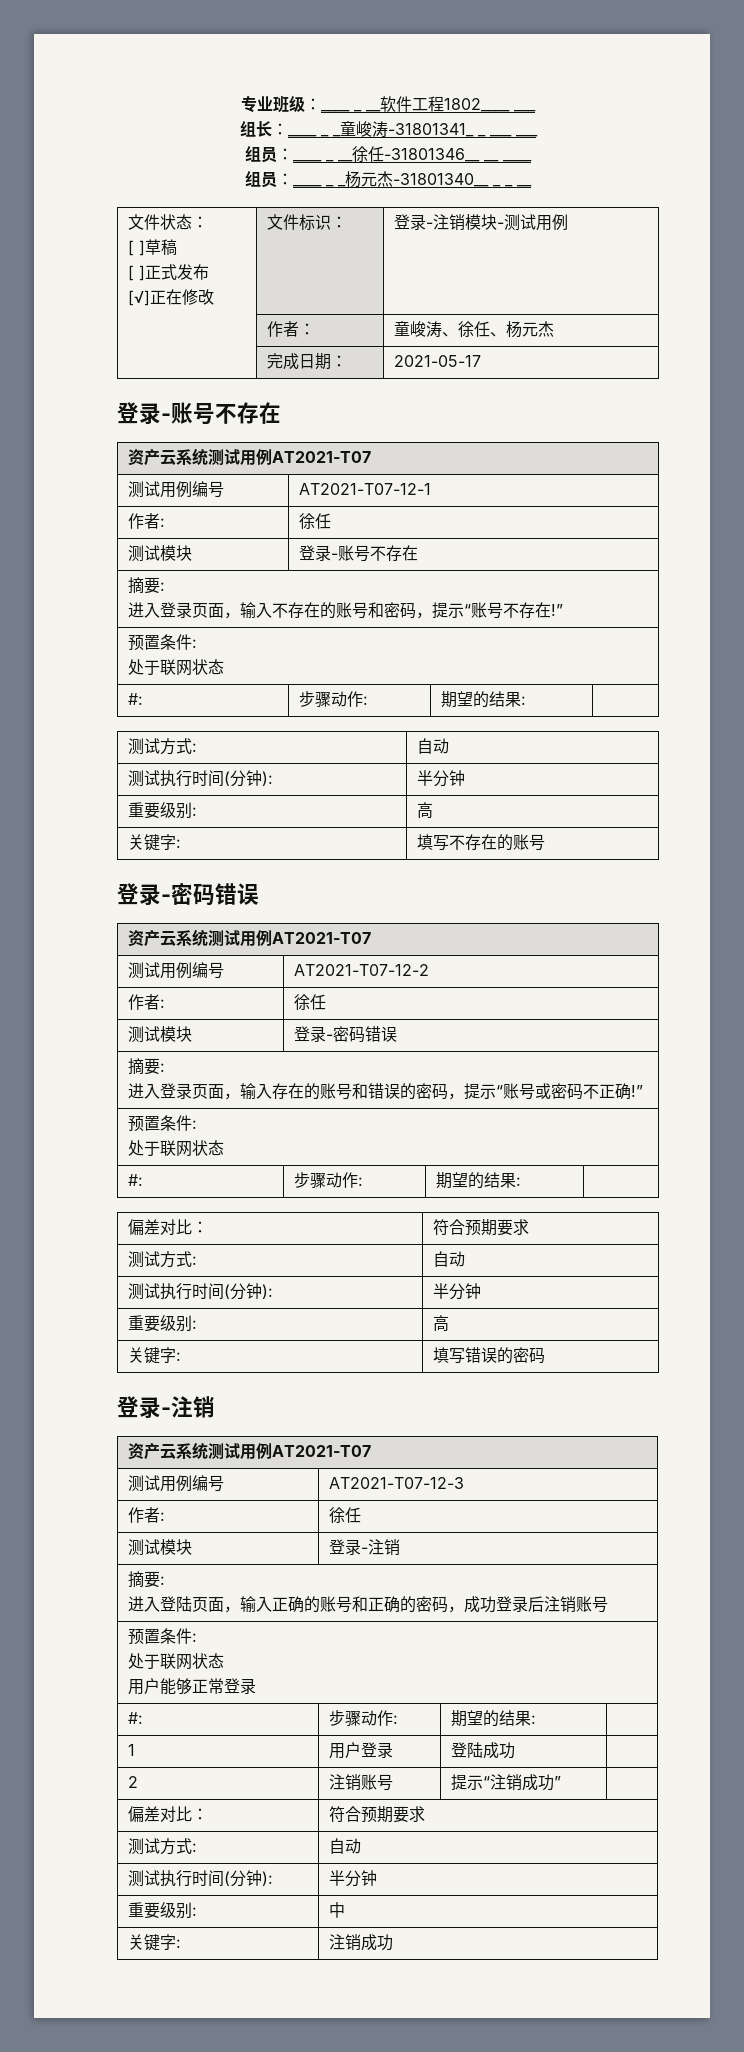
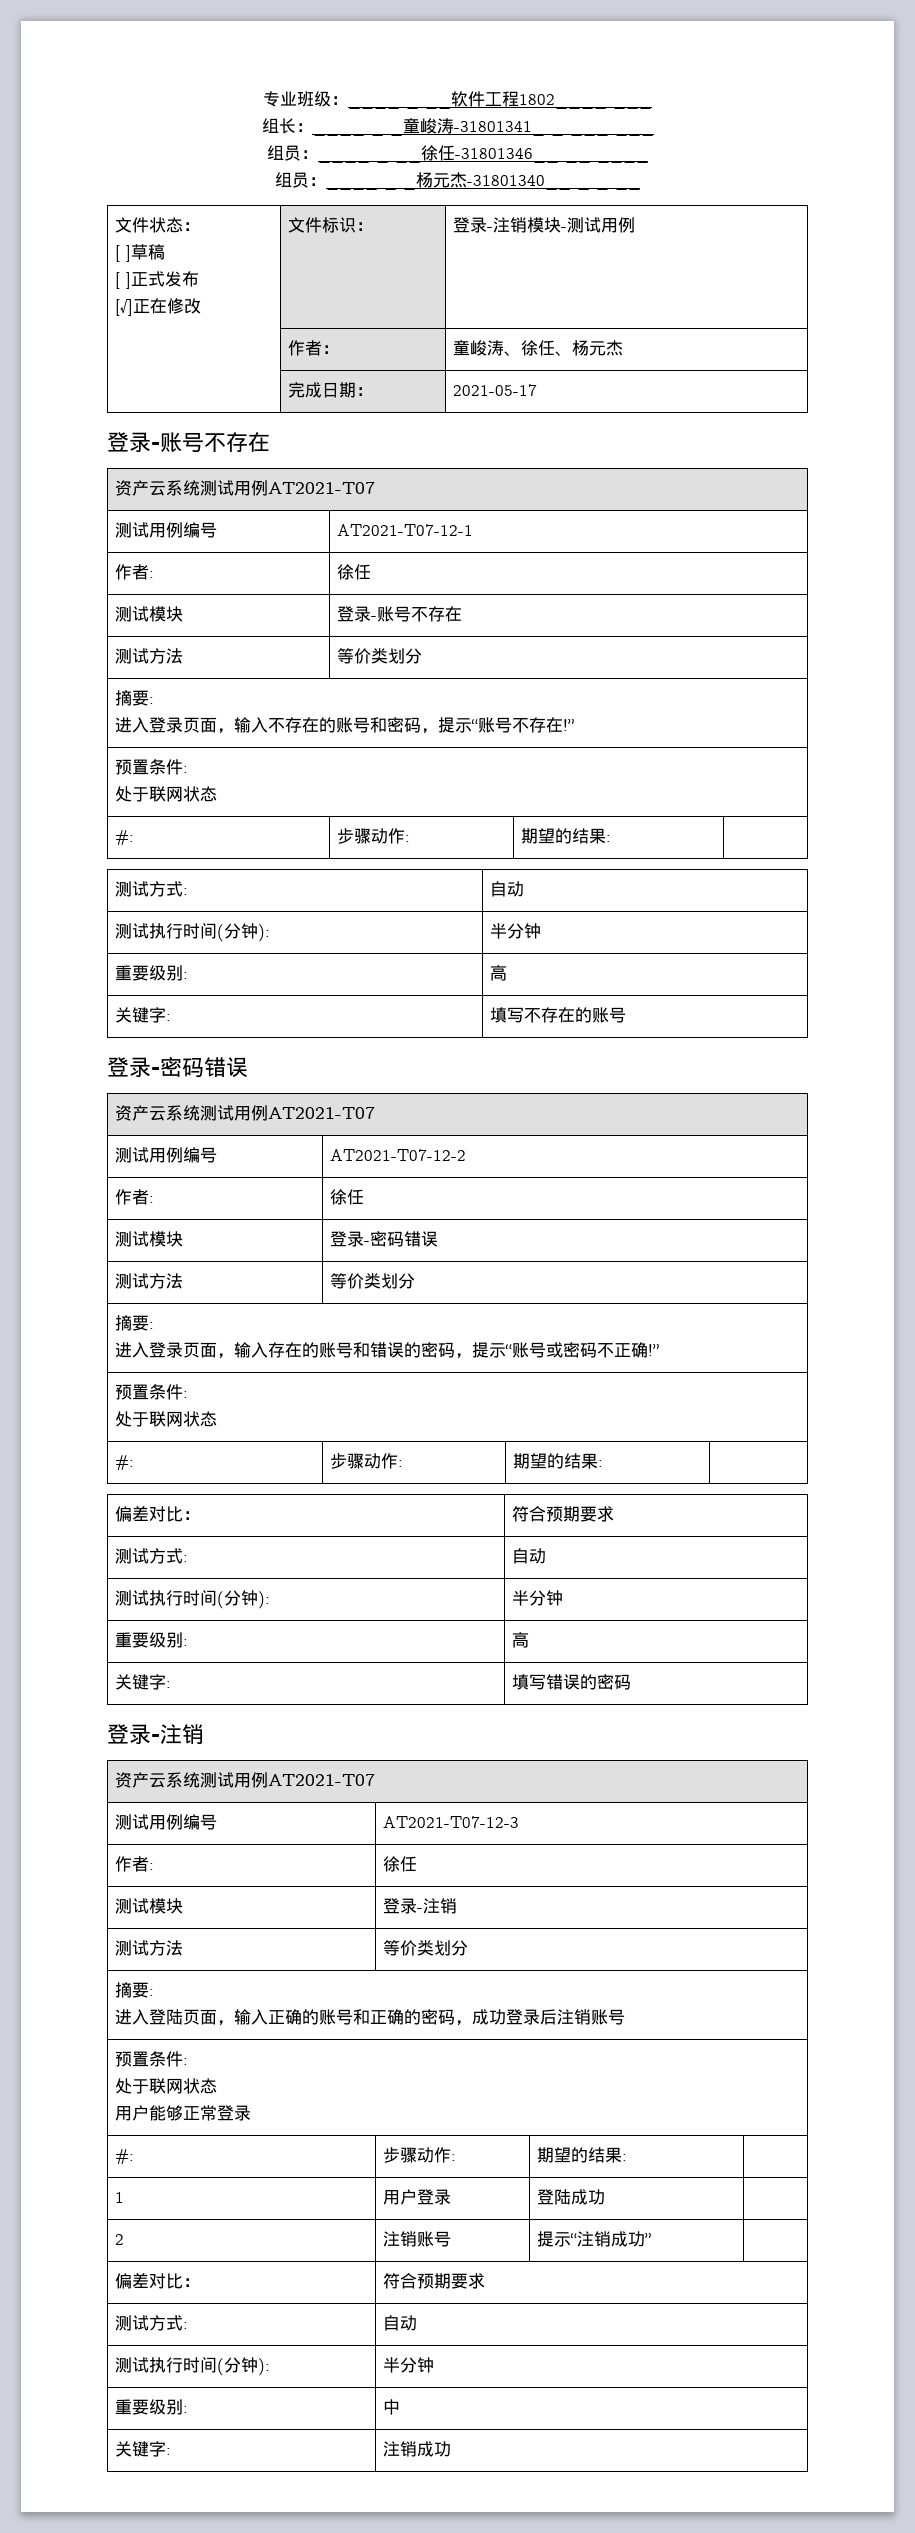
(419, 553) none -> [115,648,184,664] [337,648,423,664] // 测试方法 | 等价类划分
(398, 1034) none -> [115,1273,184,1289] [330,1273,416,1289] // 测试方法 | 等价类划分
(401, 1547) none -> [115,1940,184,1956] [383,1940,469,1956] // 测试方法 | 等价类划分

